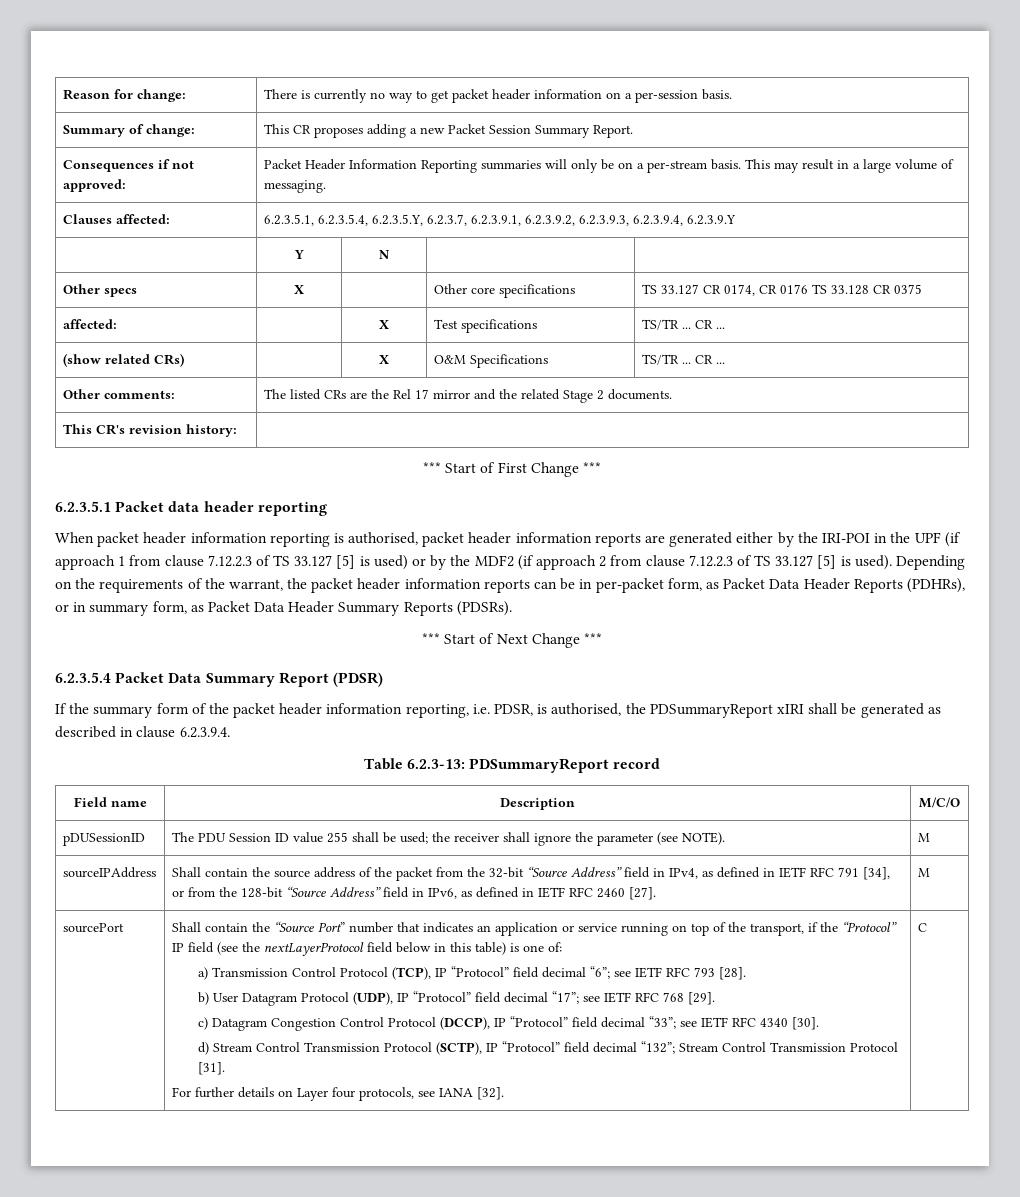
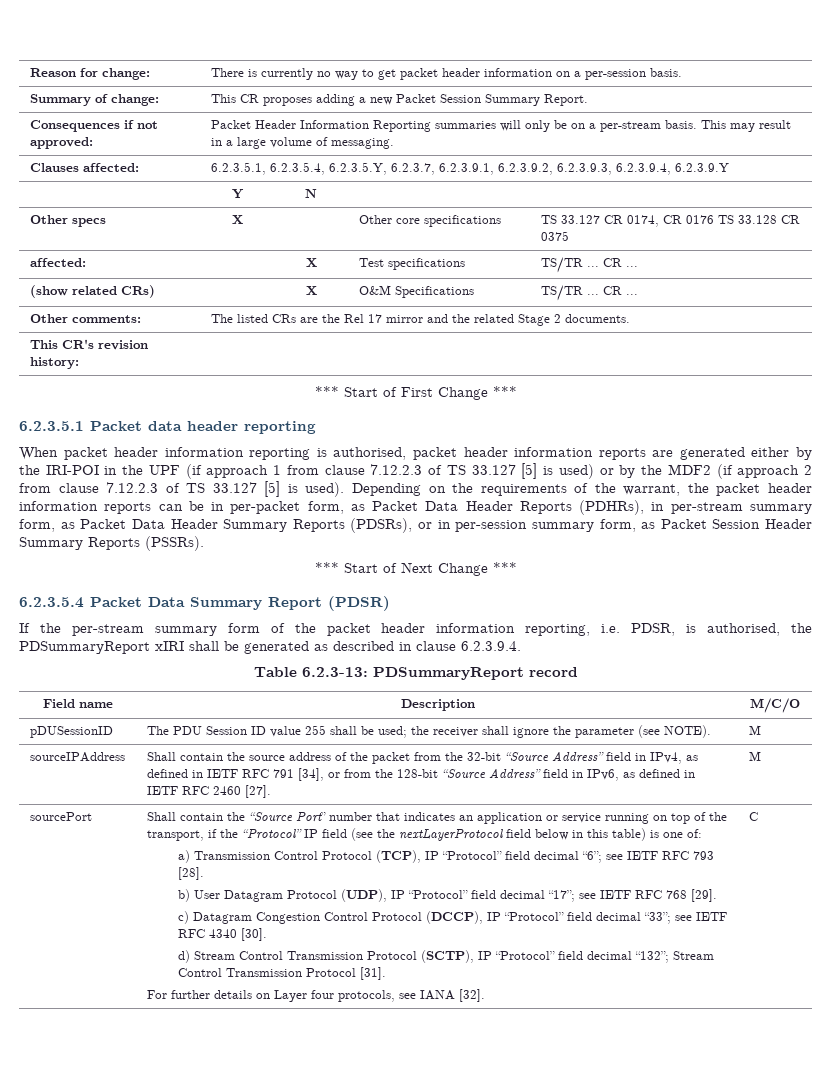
[55,602,87,612] or in -> [651,502,743,514] in per-stream
[456,601,512,616] (PDSRs). -> [350,518,812,533] [19,536,204,551] (PDSRs), or in per-session summary form, as Packet Session Header Summary Reports (PSSRs).
(90, 708) none -> [71,624,144,636] per-stream

